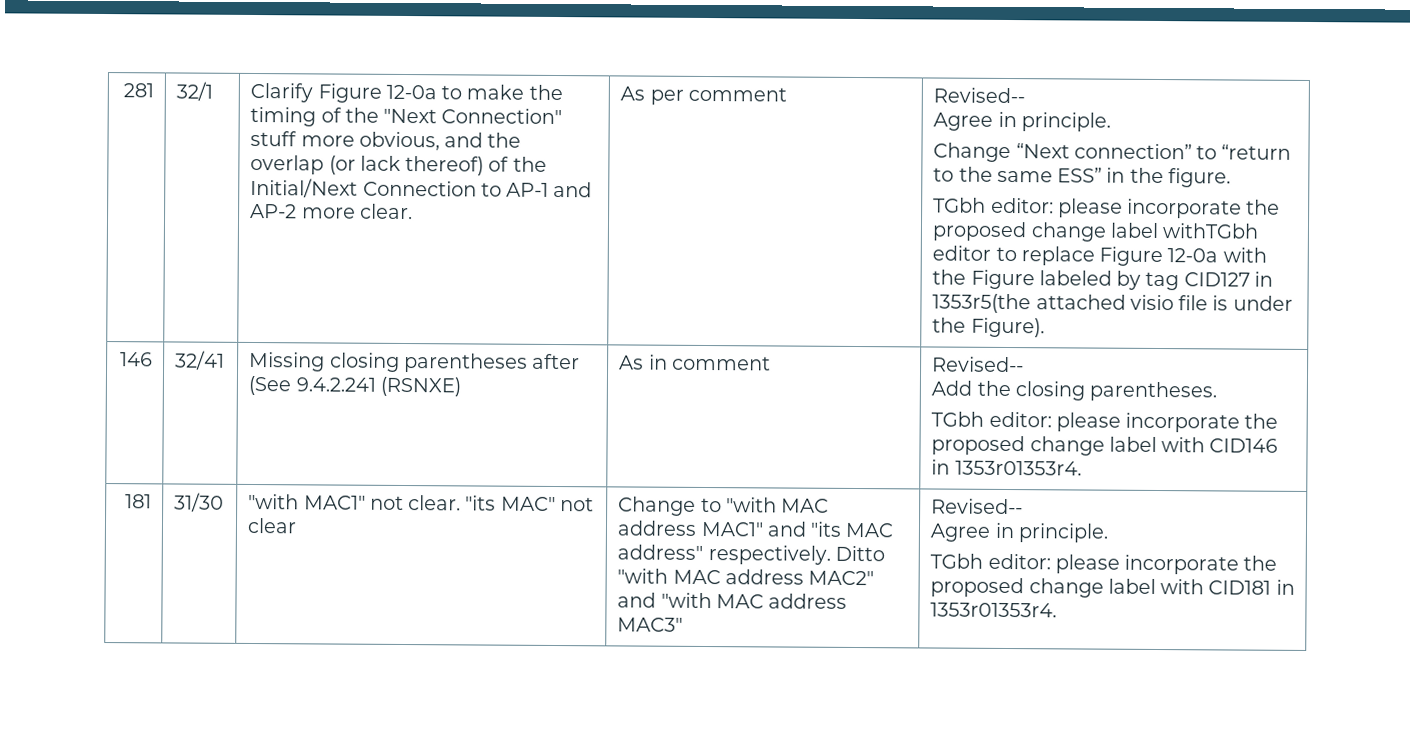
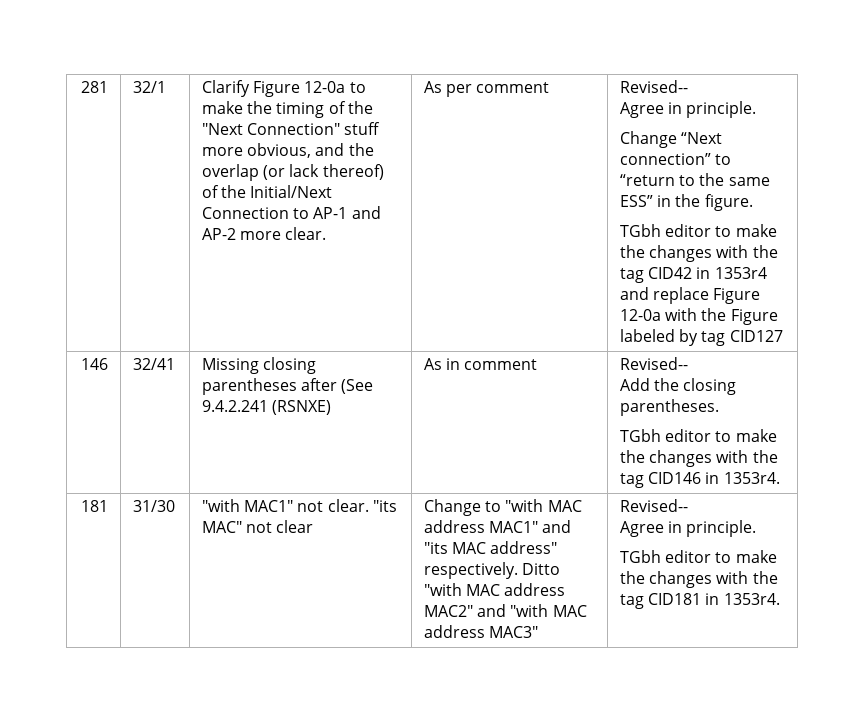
[990,197,1281,219] [932,221,1260,242] [932,245,1017,262] editor: please incorporate the proposed change label withTGbh editor to -> [665,224,777,237] [620,245,778,262] [620,267,767,283] [620,287,650,300] editor to make the changes with the tag CID42 in 1353r4 and
[1253,271,1273,287] [932,293,1293,314] [932,317,1045,338] in 1353r5(the attached visio file is under the Figure). -> (783, 336) none
[988,411,1279,433] [931,435,1206,456] editor: please incorporate the proposed change label with -> [665,429,777,442] [620,450,778,467] [620,473,645,488] editor to make the changes with the tag
[954,460,1082,476] 1353r01353r4. -> [723,472,780,484] 1353r4.
[987,553,1278,575] [930,577,1205,598] editor: please incorporate the proposed change label with -> [665,550,777,563] [620,571,778,588] [620,594,645,609] editor to make the changes with the tag
[930,602,1058,618] 1353r01353r4. -> [723,593,780,605] 1353r4.

